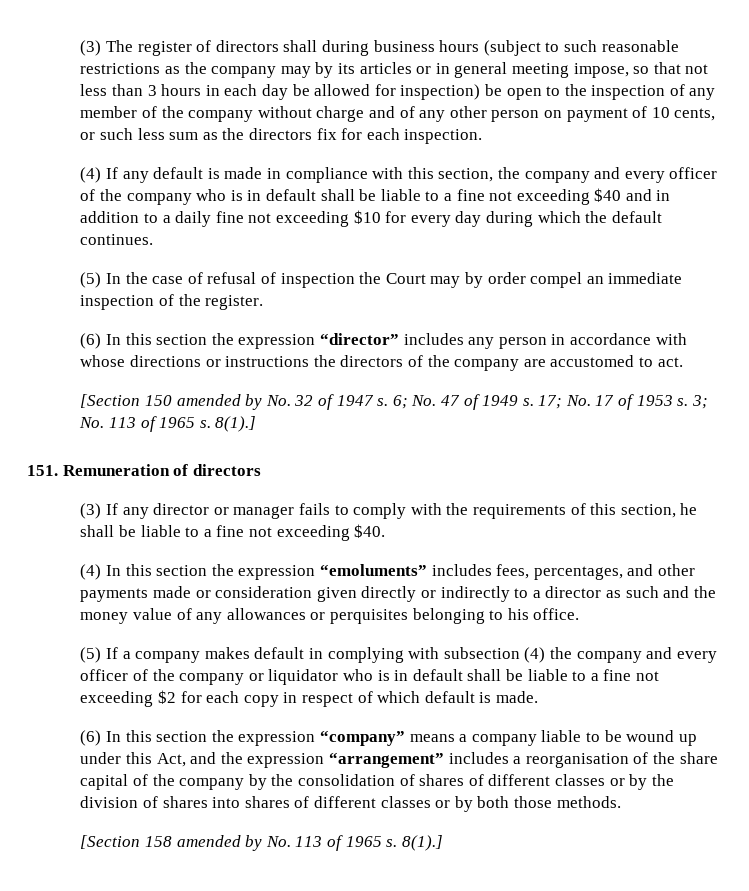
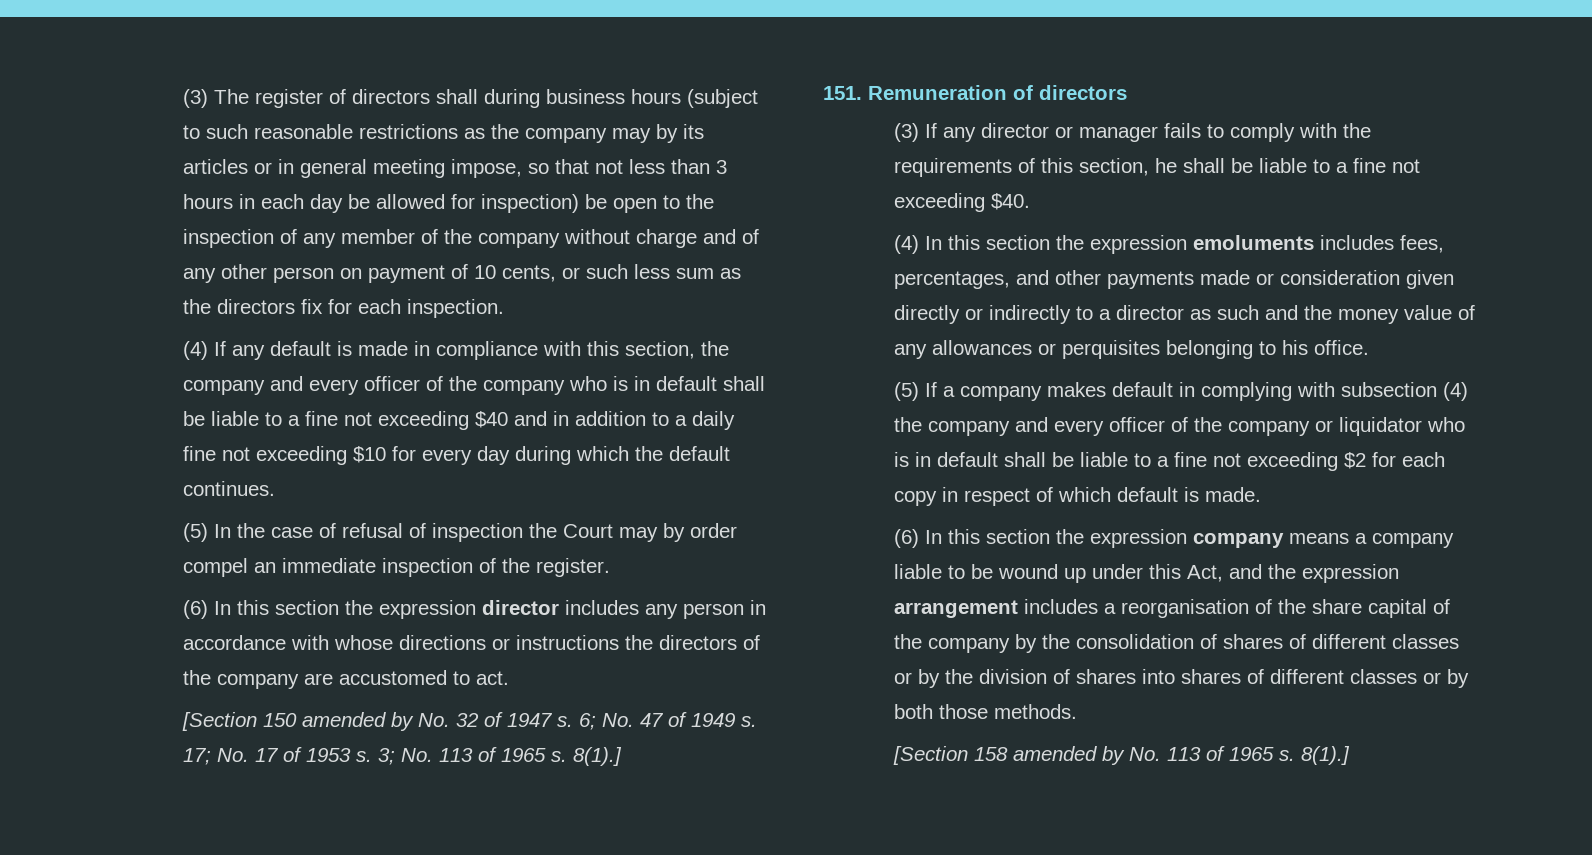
[319,333,399,345] “director” -> [482,600,560,615] director
[319,564,427,576] “emoluments” -> [1193,235,1315,250] emoluments
[319,730,405,746] “company” -> [1193,533,1285,548] company
[328,752,444,768] “arrangement” -> [894,600,1019,618] arrangement

